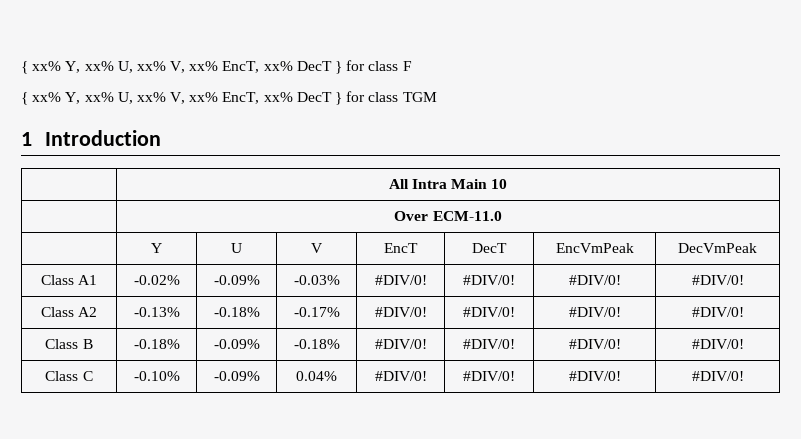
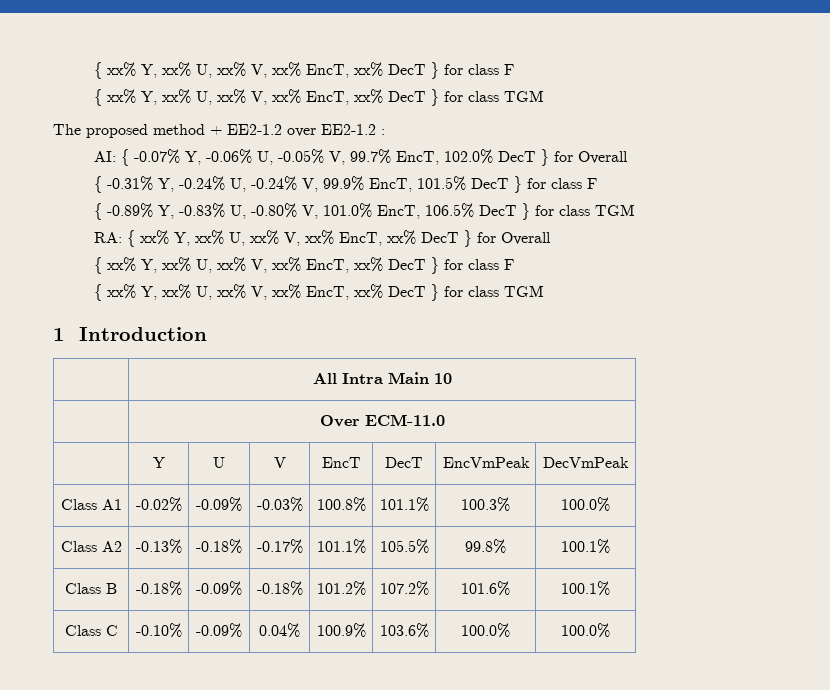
(437, 97) none -> [53,124,385,138] [94,149,629,166] [94,176,598,193] [94,203,636,220] [94,230,552,247] [94,257,515,274] [94,284,545,301] // The proposed method + EE2-1.2 over EE2-1.2 : // AI: { -0.07% Y, -0.06% U, -0.05% V, 99.7% EncT, 102.0% DecT } for Overall // { -0.31% Y, -0.24% U, -0.24% V, 99.9% EncT, 101.5% DecT } for class F // { -0.89% Y, -0.83% U, -0.80% V, 101.0% EncT, 106.5% DecT } for class TGM // RA: { xx% Y, xx% U, xx% V, xx% EncT, xx% DecT } for Overall // { xx% Y, xx% U, xx% V, xx% EncT, xx% DecT } for class F // { xx% Y, xx% U, xx% V, xx% EncT, xx% DecT } for class TGM
[374,275,427,285] [463,275,515,285] [568,275,621,285] [691,275,744,285] #DIV/0! | #DIV/0! | #DIV/0! | #DIV/0! -> [316,497,366,512] [379,497,429,512] [461,497,510,512] [561,497,610,512] 100.8% | 101.1% | 100.3% | 100.0%
[374,307,427,317] [463,307,515,317] [568,307,621,317] [691,307,744,317] #DIV/0! | #DIV/0! | #DIV/0! | #DIV/0! -> [316,539,366,554] [379,539,429,554] [465,539,506,554] [561,539,610,554] 101.1% | 105.5% | 99.8% | 100.1%
[374,339,427,349] [463,339,515,349] [568,339,621,349] [691,339,744,349] #DIV/0! | #DIV/0! | #DIV/0! | #DIV/0! -> [316,581,366,596] [379,581,429,596] [461,581,510,596] [561,581,610,596] 101.2% | 107.2% | 101.6% | 100.1%
[374,371,427,381] [463,371,515,381] [568,371,621,381] [691,371,744,381] #DIV/0! | #DIV/0! | #DIV/0! | #DIV/0! -> [316,623,366,638] [379,623,429,638] [461,623,510,638] [561,623,610,638] 100.9% | 103.6% | 100.0% | 100.0%

